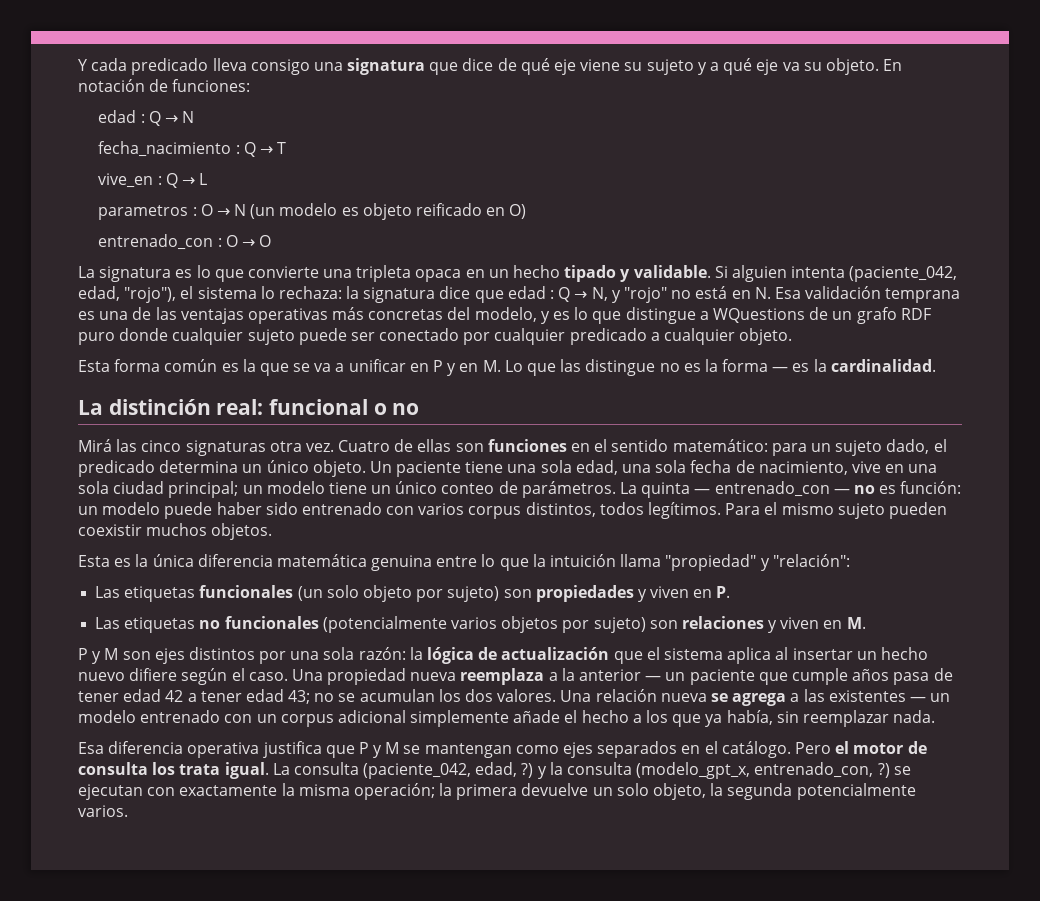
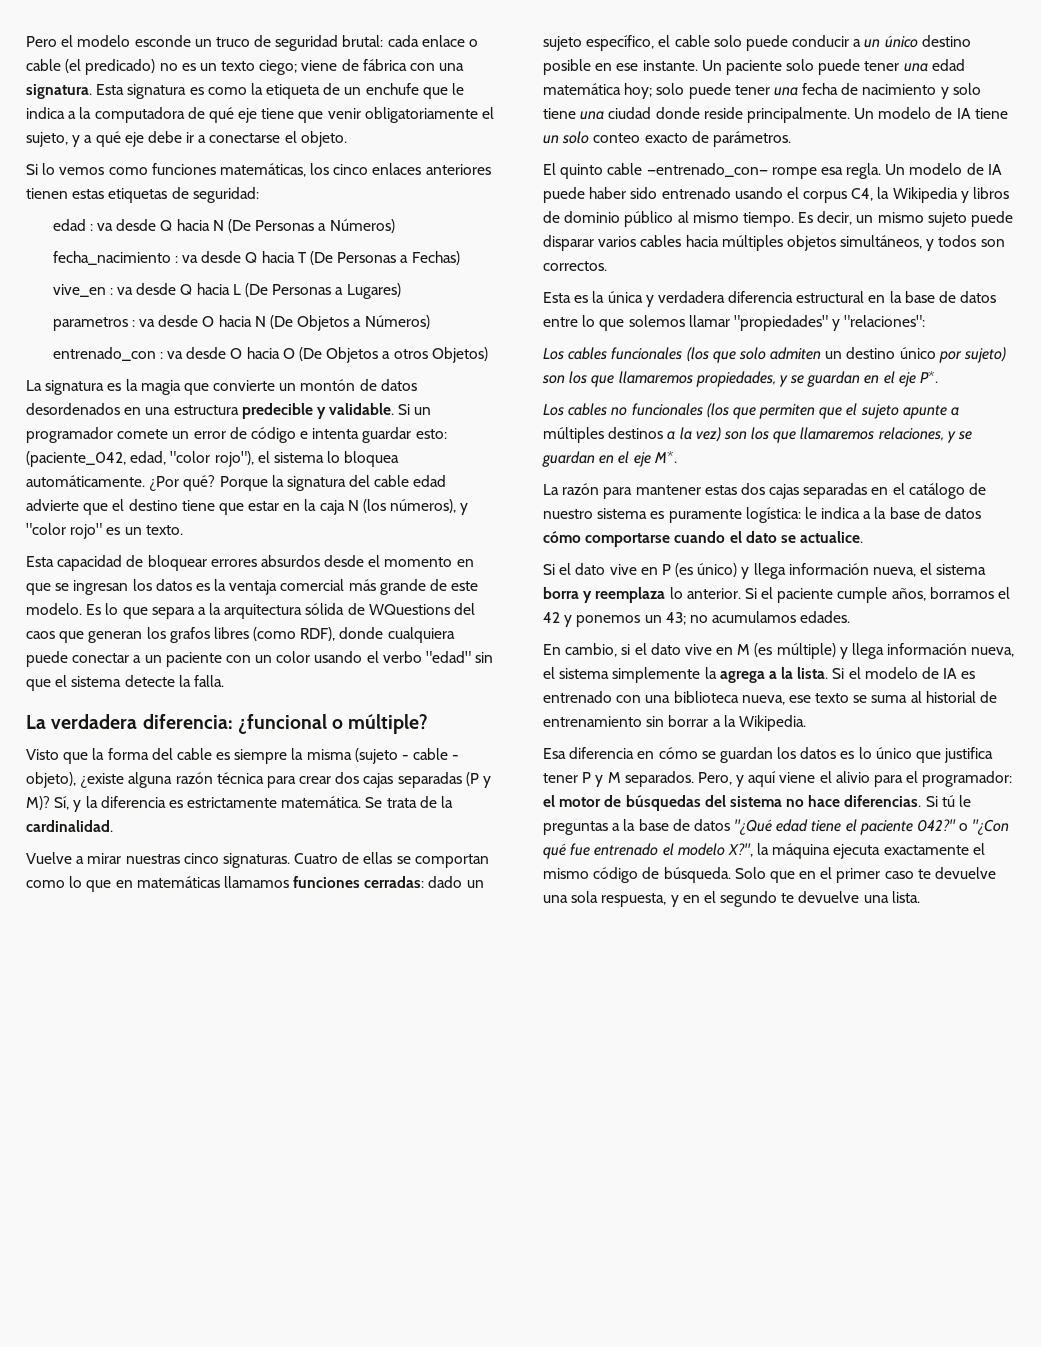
[78,58,903,75] [78,79,251,92] [98,110,195,126] [98,141,287,157] [98,173,208,188] [98,203,527,220] [98,234,272,250] [78,265,958,282] [78,286,961,303] [78,307,931,324] [78,328,793,345] [78,359,936,376] [78,399,420,415] [78,439,947,456] [78,460,938,477] [78,481,962,498] [78,502,947,519] [78,523,273,540] [78,554,850,571] [95,585,731,602] [95,616,866,633] [78,647,928,664] [78,668,953,685] [78,689,951,706] [78,710,936,727] [78,741,927,758] [78,762,911,779] [78,783,916,800] [78,805,128,817] Y cada predicado lleva consigo una signatura que dice de qué eje viene su sujeto y a qué eje va su objeto. En notación de funciones: // edad : Q → N // fecha_nacimiento : Q → T // vive_en : Q → L // parametros : O → N (un modelo es objeto reificado en O) // entrenado_con : O → O // La signatura es lo que convierte una tripleta opaca en un hecho tipado y validable. Si alguien intenta (paciente_042, edad, "rojo"), el sistema lo rechaza: la signatura dice que edad : Q → N, y "rojo" no está en N. Esa validación temprana es una de las ventajas operativas más concretas del modelo, y es lo que distingue a WQuestions de un grafo RDF puro donde cualquier sujeto puede ser conectado por cualquier predicado a cualquier objeto. // Esta forma común es la que se va a unificar en P y en M. Lo que las distingue no es la forma — es la cardinalidad. // La distinción real: funcional o no // Mirá las cinco signaturas otra vez. Cuatro de ellas son funciones en el sentido matemático: para un sujeto dado, el predicado determina un único objeto. Un paciente tiene una sola edad, una sola fecha de nacimiento, vive en una sola ciudad principal; un modelo tiene un único conteo de parámetros. La quinta — entrenado_con — no es función: un modelo puede haber sido entrenado con varios corpus distintos, todos legítimos. Para el mismo sujeto pueden coexistir muchos objetos. // Esta es la única diferencia matemática genuina entre lo que la intuición llama "propiedad" y "relación": // Las etiquetas funcionales (un solo objeto por sujeto) son propiedades y viven en P. // Las etiquetas no funcionales (potencialmente varios objetos por sujeto) son relaciones y viven en M. // P y M son ejes distintos por una sola razón: la lógica de actualización que el sistema aplica al insertar un hecho nuevo difiere según el caso. Una propiedad nueva reemplaza a la anterior — un paciente que cumple años pasa de tener edad 42 a tener edad 43; no se acumulan los dos valores. Una relación nueva se agrega a las existentes — un modelo entrenado con un corpus adicional simplemente añade el hecho a los que ya había, sin reemplazar nada. // Esa diferencia operativa justifica que P y M se mantengan como ejes separados en el catálogo. Pero el motor de consulta los trata igual. La consulta (paciente_042, edad, ?) y la consulta (modelo_gpt_x, entrenado_con, ?) se ejecutan con exactamente la misma operación; la primera devuelve un solo objeto, la segunda potencialmente varios. -> [26,35,479,51] [26,59,465,75] [26,83,465,99] [26,107,495,123] [26,131,347,147] [26,163,491,177] [26,187,259,203] [52,219,395,233] [52,251,460,265] [52,283,401,299] [52,315,430,331] [52,347,488,363] [26,379,417,395] [26,403,432,419] [26,427,447,443] [26,451,400,467] [26,475,447,491] [26,499,469,515] [26,523,183,539] [26,555,474,571] [26,579,479,595] [26,603,476,619] [26,627,455,643] [26,651,494,667] [26,675,224,691] [26,714,429,734] [26,748,460,764] [26,772,492,788] [26,796,454,812] [26,820,113,832] [26,852,489,868] [26,876,484,892] [543,35,971,51] [543,59,965,75] [543,83,981,99] [543,107,1008,123] [543,131,791,147] [543,163,1002,179] [543,187,1010,203] [543,211,1014,227] [543,235,1005,251] [543,261,607,271] [543,291,997,307] [543,315,926,331] [543,347,1007,363] [542,371,939,387] [543,403,960,419] [543,427,973,443] [542,451,677,467] [543,483,987,499] [543,507,982,523] [543,531,864,547] [543,563,987,579] [543,587,1011,603] [543,611,851,627] [543,643,1015,659] [543,667,976,683] [543,691,998,705] [543,715,806,731] [543,747,994,763] [543,771,1013,787] [543,795,972,811] [543,819,1010,835] [543,843,985,859] [543,867,997,883] [543,891,920,907] Pero el modelo esconde un truco de seguridad brutal: cada enlace o cable (el predicado) no es un texto ciego; viene de fábrica con una signatura. Esta signatura es como la etiqueta de un enchufe que le indica a la computadora de qué eje tiene que venir obligatoriamente el sujeto, y a qué eje debe ir a conectarse el objeto. // Si lo vemos como funciones matemáticas, los cinco enlaces anteriores tienen estas etiquetas de seguridad: // edad : va desde Q hacia N (De Personas a Números) // fecha_nacimiento : va desde Q hacia T (De Personas a Fechas) // vive_en : va desde Q hacia L (De Personas a Lugares) // parametros : va desde O hacia N (De Objetos a Números) // entrenado_con : va desde O hacia O (De Objetos a otros Objetos) // La signatura es la magia que convierte un montón de datos desordenados en una estructura predecible y validable. Si un programador comete un error de código e intenta guardar esto: (paciente_042, edad, "color rojo"), el sistema lo bloquea automáticamente. ¿Por qué? Porque la signatura del cable edad advierte que el destino tiene que estar en la caja N (los números), y "color rojo" es un texto. // Esta capacidad de bloquear errores absurdos desde el momento en que se ingresan los datos es la ventaja comercial más grande de este modelo. Es lo que separa a la arquitectura sólida de WQuestions del caos que generan los grafos libres (como RDF), donde cualquiera puede conectar a un paciente con un color usando el verbo "edad" sin que el sistema detecte la falla. // La verdadera diferencia: ¿funcional o múltiple? // Visto que la forma del cable es siempre la misma (sujeto - cable - objeto), ¿existe alguna razón técnica para crear dos cajas separadas (P y M)? Sí, y la diferencia es estrictamente matemática. Se trata de la cardinalidad. // Vuelve a mirar nuestras cinco signaturas. Cuatro de ellas se comportan como lo que en matemáticas llamamos funciones cerradas: dado un sujeto específico, el cable solo puede conducir a un único destino posible en ese instante. Un paciente solo puede tener una edad matemática hoy; solo puede tener una fecha de nacimiento y solo tiene una ciudad donde reside principalmente. Un modelo de IA tiene un solo conteo exacto de parámetros. // El quinto cable —entrenado_con— rompe esa regla. Un modelo de IA puede haber sido entrenado usando el corpus C4, la Wikipedia y libros de dominio público al mismo tiempo. Es decir, un mismo sujeto puede disparar varios cables hacia múltiples objetos simultáneos, y todos son correctos. // Esta es la única y verdadera diferencia estructural en la base de datos entre lo que solemos llamar "propiedades" y "relaciones": // Los cables funcionales (los que solo admiten un destino único por sujeto) son los que llamaremos propiedades, y se guardan en el eje P*. // Los cables no funcionales (los que permiten que el sujeto apunte a múltiples destinos a la vez) son los que llamaremos relaciones, y se guardan en el eje M*. // La razón para mantener estas dos cajas separadas en el catálogo de nuestro sistema es puramente logística: le indica a la base de datos cómo comportarse cuando el dato se actualice. // Si el dato vive en P (es único) y llega información nueva, el sistema borra y reemplaza lo anterior. Si el paciente cumple años, borramos el 42 y ponemos un 43; no acumulamos edades. // En cambio, si el dato vive en M (es múltiple) y llega información nueva, el sistema simplemente la agrega a la lista. Si el modelo de IA es entrenado con una biblioteca nueva, ese texto se suma al historial de entrenamiento sin borrar a la Wikipedia. // Esa diferencia en cómo se guardan los datos es lo único que justifica tener P y M separados. Pero, y aquí viene el alivio para el programador: el motor de búsquedas del sistema no hace diferencias. Si tú le preguntas a la base de datos "¿Qué edad tiene el paciente 042?" o "¿Con qué fue entrenado el modelo X?", la máquina ejecuta exactamente el mismo código de búsqueda. Solo que en el primer caso te devuelve una sola respuesta, y en el segundo te devuelve una lista.

